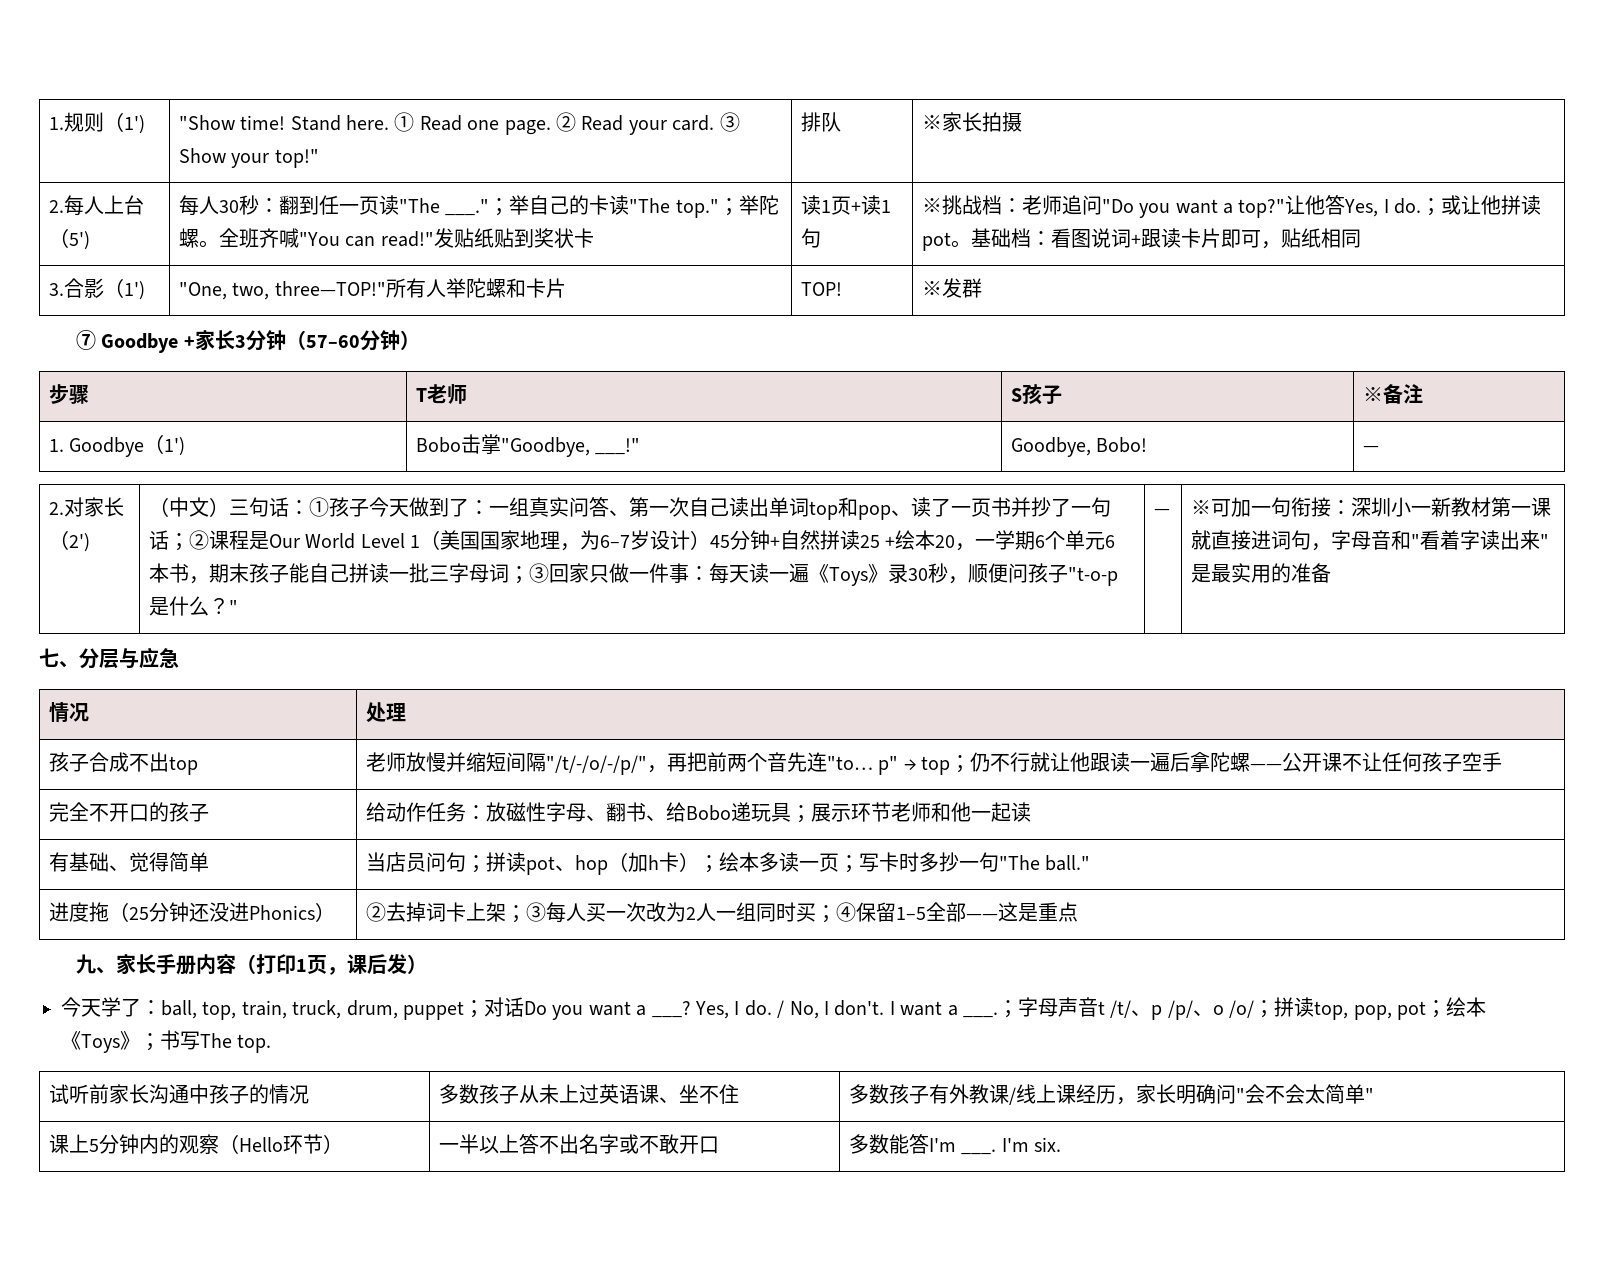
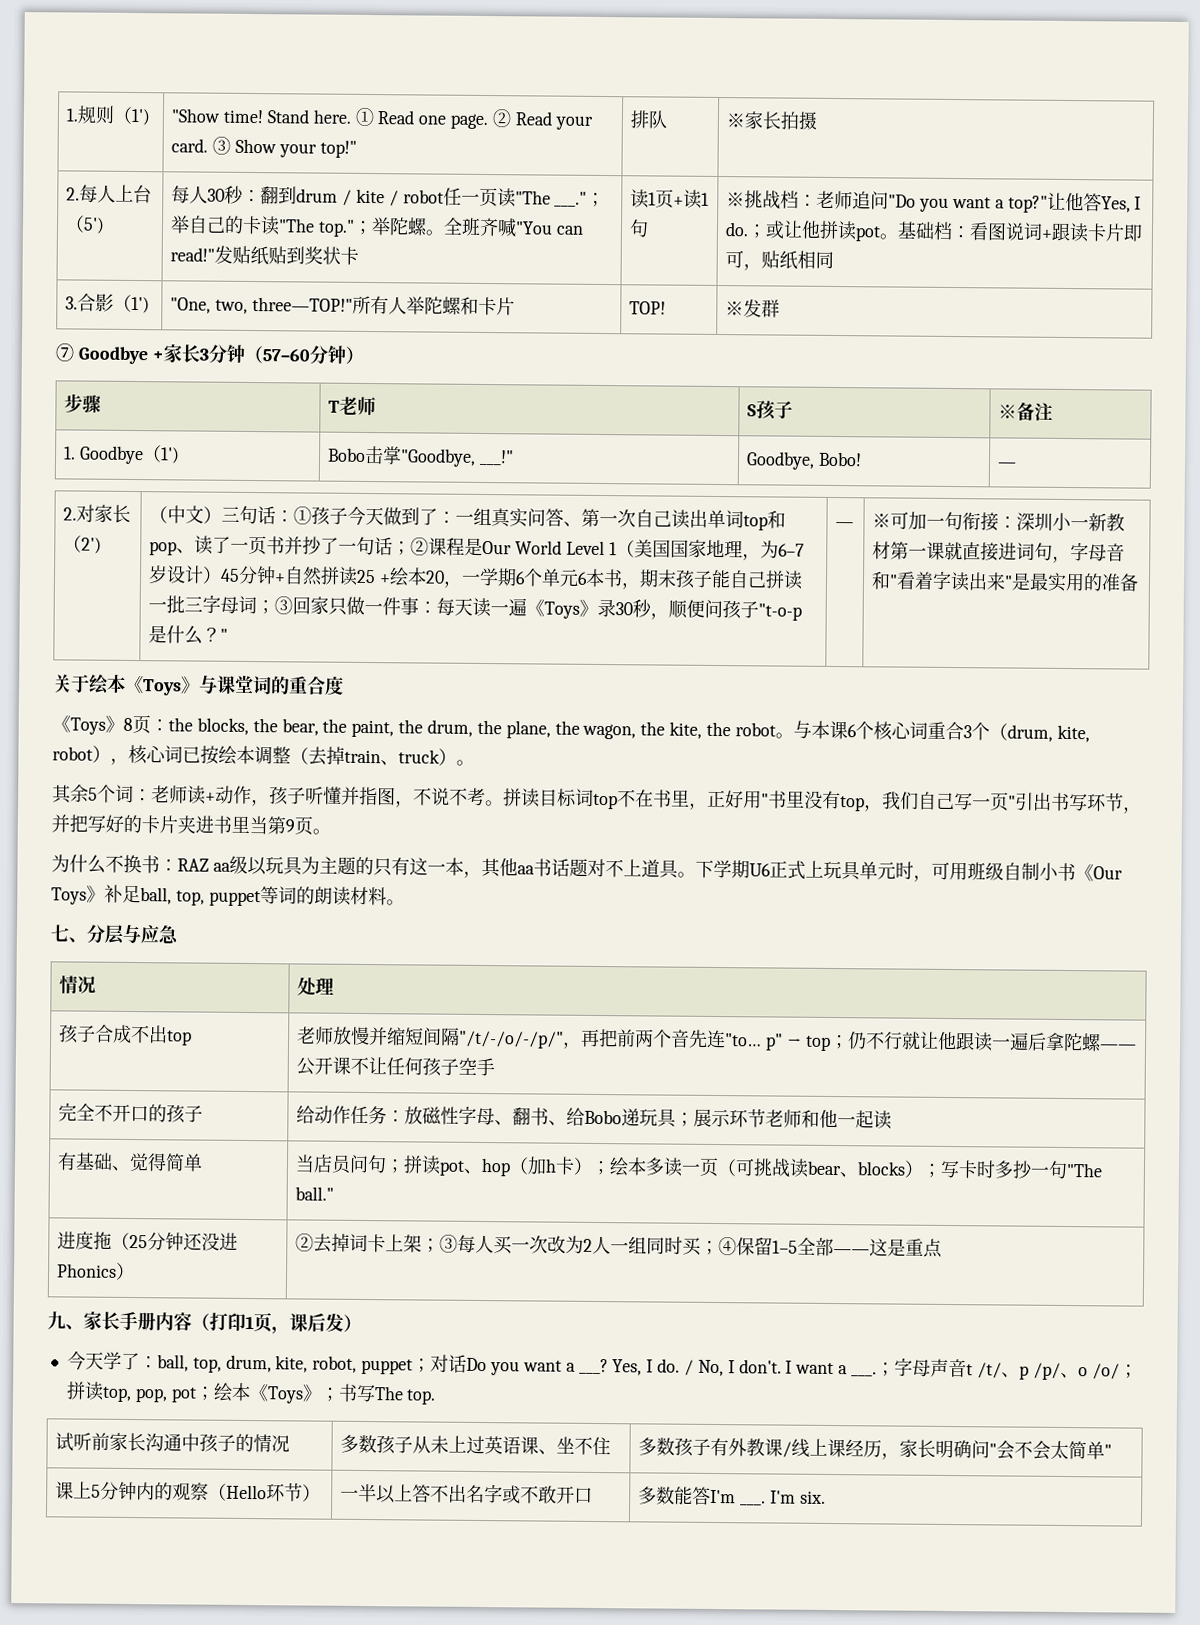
(319, 205) none -> [296,188,444,207] drum / kite / robot
(1331, 573) none -> [52,673,344,696] [52,715,1090,743] [52,744,475,766] [52,784,1142,814] [51,814,331,836] [51,854,1123,882] [51,884,405,907] // 关于绘本《Toys》与课堂词的重合度 // 《Toys》8页：the blocks, the bear, the paint, the drum, the plane, the wagon, the kite, the robot。与本课6个核心词重合3个（drum, kite, robot），核心词已按绘本调整（去掉train、truck）。 // 其余5个词：老师读+动作，孩子听懂并指图，不说不考。拼读目标词top不在书里，正好用"书里没有top，我们自己写一页"引出书写环节，并把写好的卡片夹进书里当第9页。 // 为什么不换书：RAZ aa级以玩具为主题的只有这一本，其他aa书话题对不上道具。下学期U6正式上玩具单元时，可用班级自制小书《Our Toys》补足ball, top, puppet等词的朗读材料。
(839, 862) none -> [717,1158,925,1178] （可挑战读bear、blocks）
[241,1000,398,1019] train, truck, drum, -> [225,1354,358,1373] drum, kite, robot,

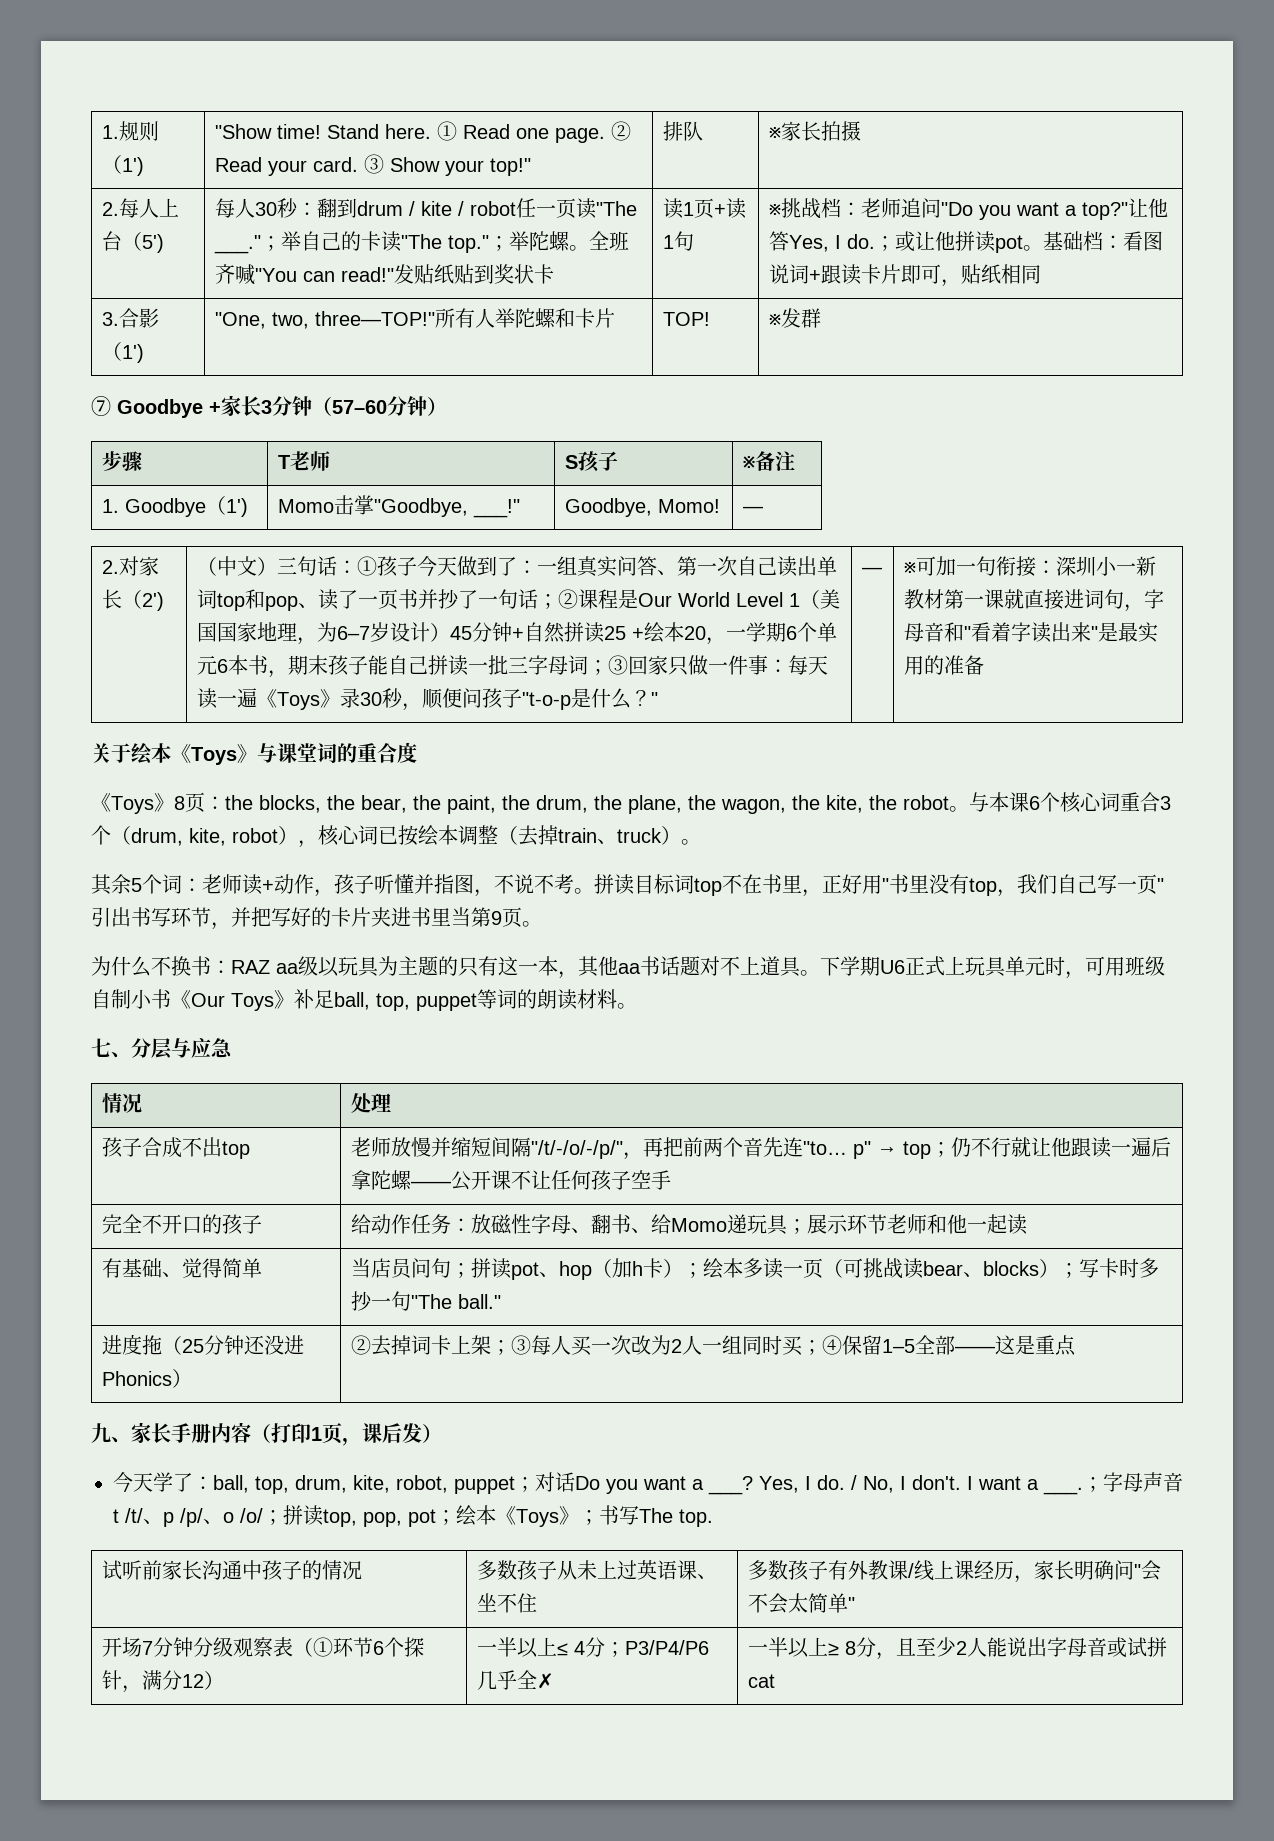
[327,447,367,462] Bobo -> [277,499,334,513] Momo
[818,451,863,467] Bobo! -> [657,499,720,513] Momo!
[584,1109,623,1125] Bobo -> [670,1218,727,1232] Momo
[55,1481,322,1502] [340,1483,594,1504] [638,1486,826,1506] 课上5分钟内的观察（Hello环节） | 一半以上答不出名字或不敢开口 | 多数能答I'm ___. I'm six. -> [101,1637,424,1657] [101,1670,224,1693] [476,1637,709,1658] [476,1670,554,1690] [747,1637,1167,1660] [747,1674,775,1688] 开场7分钟分级观察表（①环节6个探针，满分12） | 一半以上≤ 4分；P3/P4/P6几乎全✗ | 一半以上≥ 8分，且至少2人能说出字母音或试拼cat

